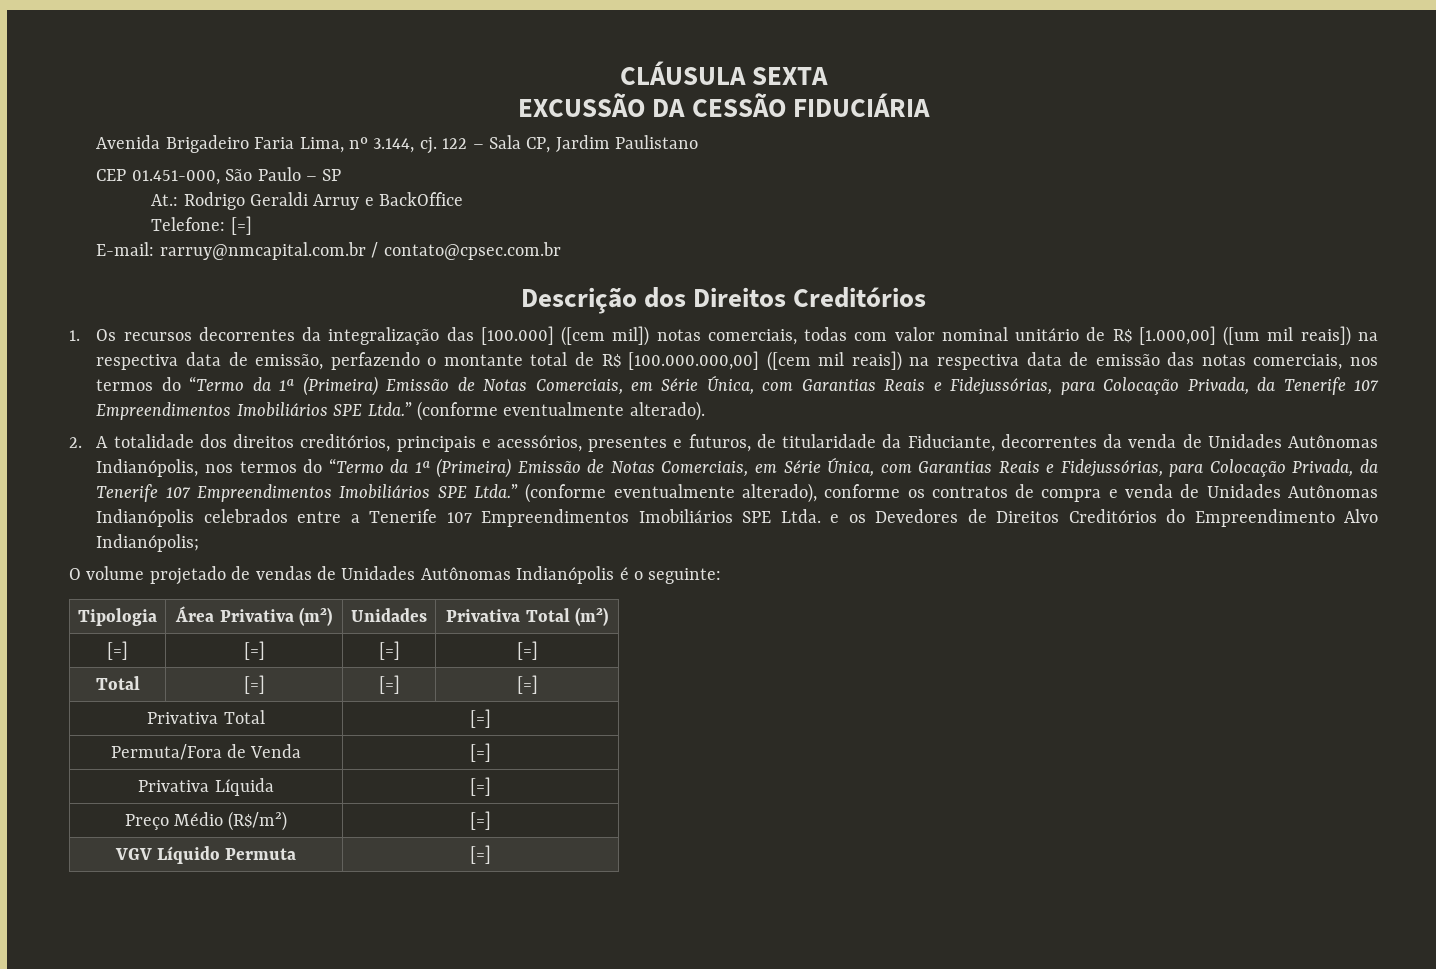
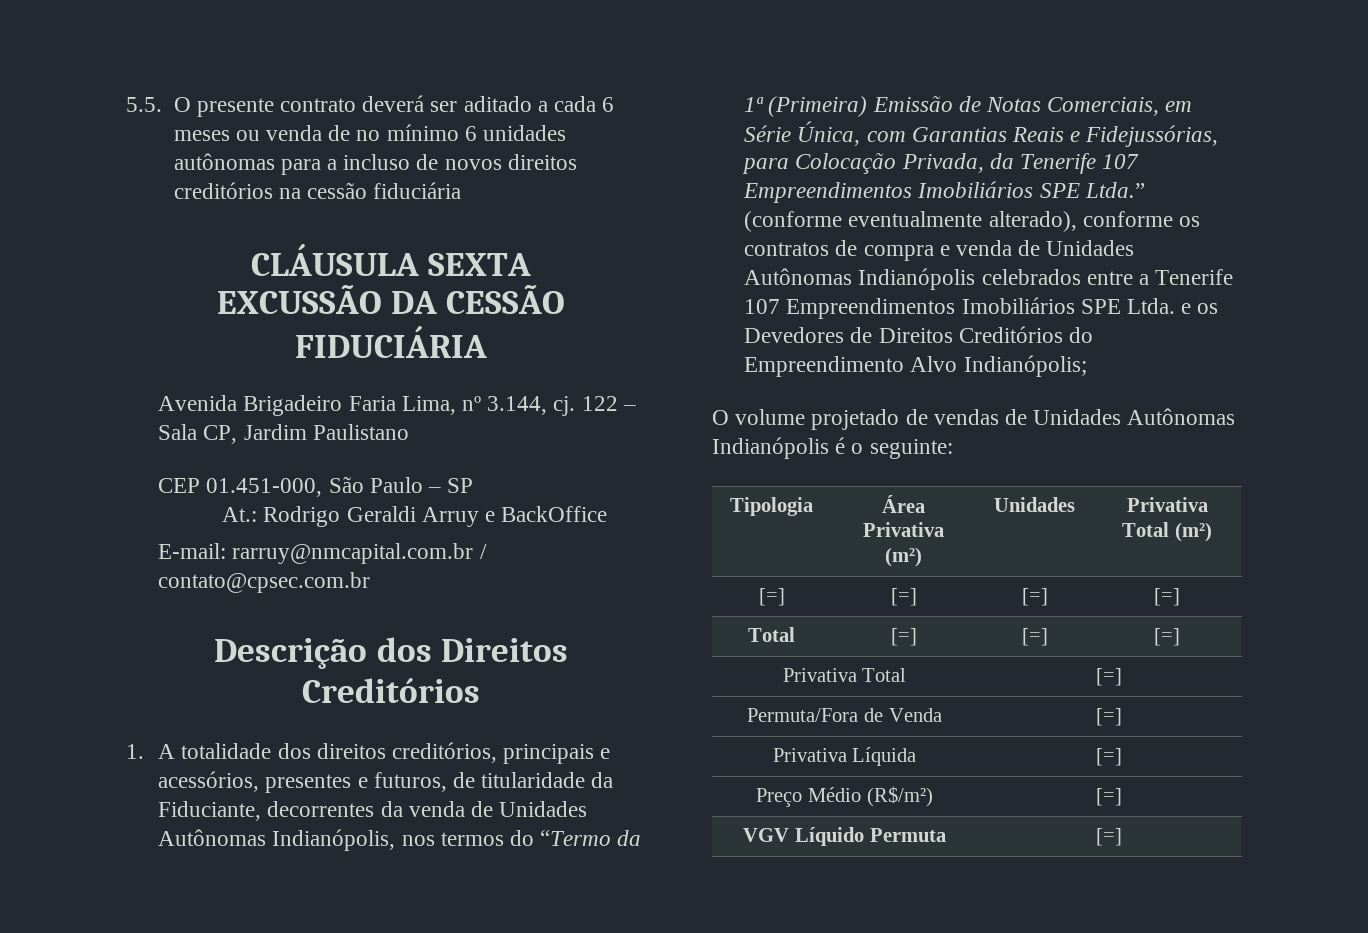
(619, 73) none -> [126,95,615,117] [173,124,566,141] [173,153,577,175] [173,182,462,199] 5.5. O presente contrato deverá ser aditado a cada 6 meses ou venda de no mínimo 6 unidades autônomas para a incluso de novos direitos creditórios na cessão fiduciária //
[151,216,252,235] // Telefone: [=] -> (608, 514) none
[96,326,1378,346] [96,351,1379,371] [96,375,1379,396] [96,401,705,421] [69,437,82,448] Os recursos decorrentes da integralização das [100.000] ([cem mil]) notas comerciais, todas com valor nominal unitário de R$ [1.000,00] ([um mil reais]) na respectiva data de emissão, perfazendo o montante total de R$ [100.000.000,00] ([cem mil reais]) na respectiva data de emissão das notas comerciais, nos termos do “Termo da 1ª (Primeira) Emissão de Notas Comerciais, em Série Única, com Garantias Reais e Fidejussórias, para Colocação Privada, da Tenerife 107 Empreendimentos Imobiliários SPE Ltda.” (conforme eventualmente alterado). // 2. -> (144, 751) none

